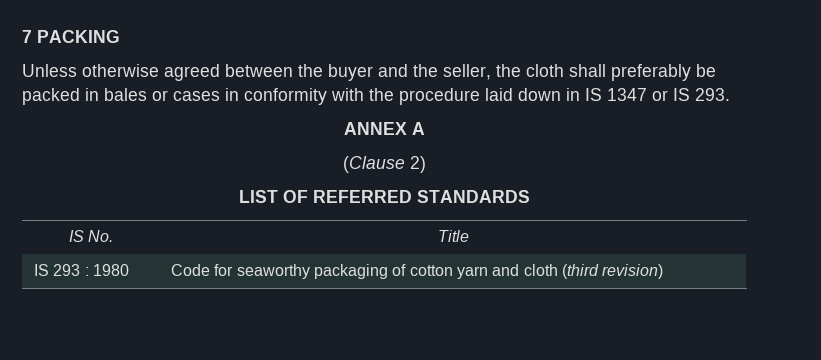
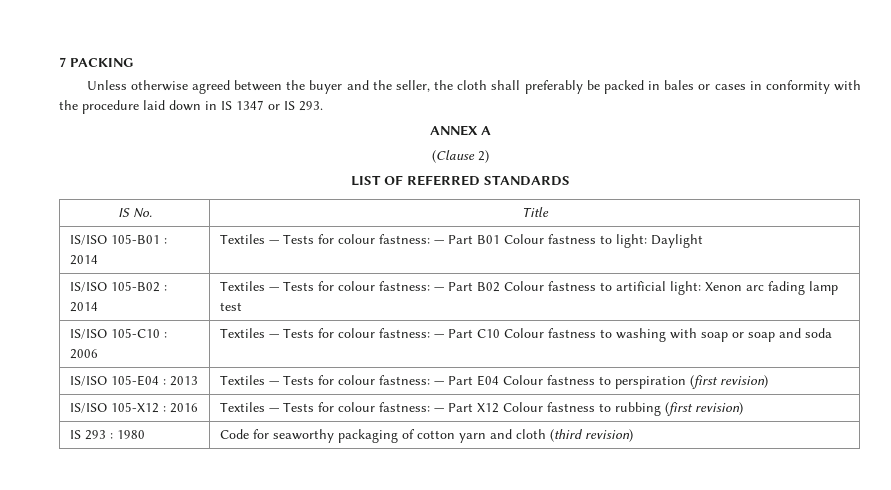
(469, 236) none -> [70,234,168,245] [70,255,99,265] [220,234,704,248] [70,281,168,292] [70,302,99,312] [220,281,839,295] [220,302,243,311] [70,328,168,339] [70,349,99,359] [220,328,833,342] [70,375,199,386] [220,375,769,389] [70,402,199,413] [220,402,744,416] // IS/ISO 105-B01 : 2014 | Textiles — Tests for colour fastness: — Part B01 Colour fastness to light: Daylight // IS/ISO 105-B02 : 2014 | Textiles — Tests for colour fastness: — Part B02 Colour fastness to artificial light: Xenon arc fading lamp test // IS/ISO 105-C10 : 2006 | Textiles — Tests for colour fastness: — Part C10 Colour fastness to washing with soap or soap and soda // IS/ISO 105-E04 : 2013 | Textiles — Tests for colour fastness: — Part E04 Colour fastness to perspiration (first revision) // IS/ISO 105-X12 : 2016 | Textiles — Tests for colour fastness: — Part X12 Colour fastness to rubbing (first revision)

